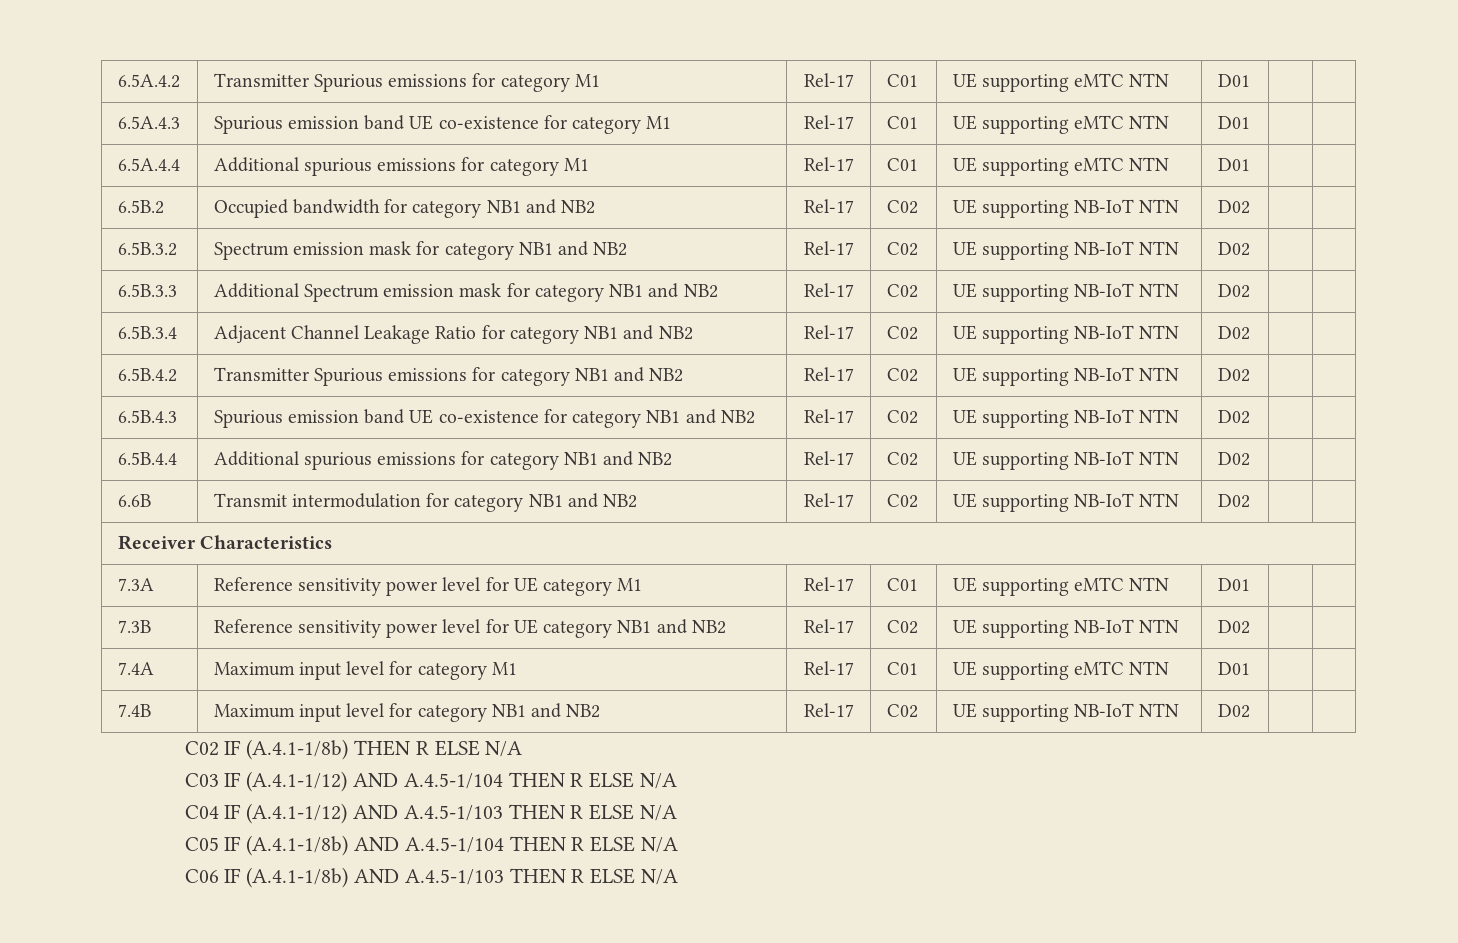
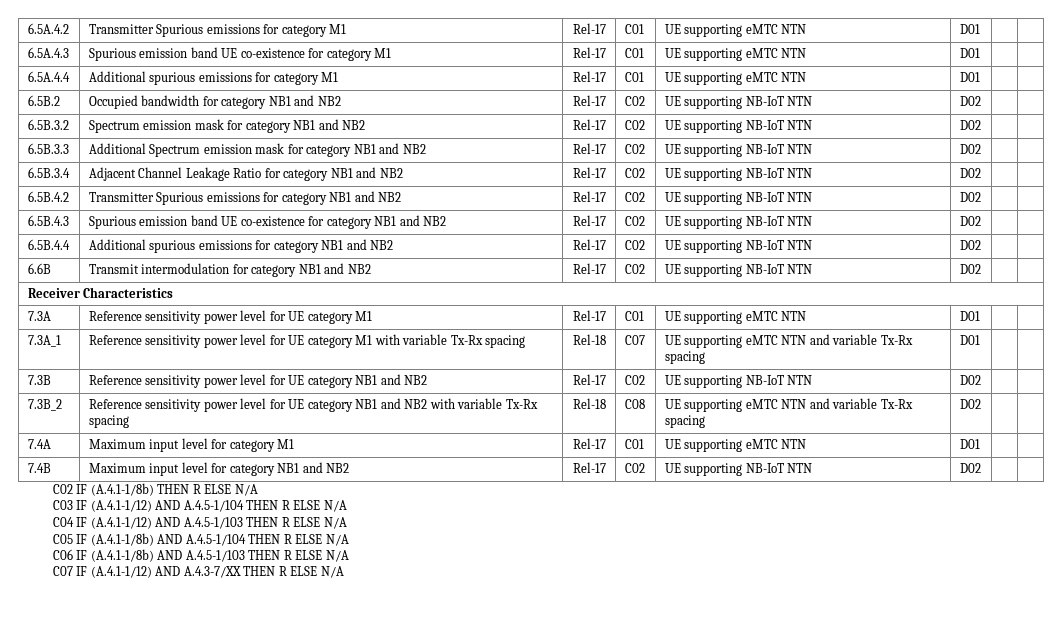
(1250, 584) none -> [27,335,61,347] [88,334,526,348] [572,334,606,345] [624,335,645,345] [664,334,913,348] [664,351,705,364] [959,335,980,345] // 7.3A_1 | Reference sensitivity power level for UE category M1 with variable Tx-Rx spacing | Rel-18 | C07 | UE supporting eMTC NTN and variable Tx-Rx spacing | D01 | |
(1250, 627) none -> [27,399,62,411] [88,398,538,412] [88,415,129,428] [572,398,606,409] [624,399,645,409] [664,398,913,412] [664,415,705,428] [959,399,981,409] // 7.3B_2 | Reference sensitivity power level for UE category NB1 and NB2 with variable Tx-Rx spacing | Rel-18 | C08 | UE supporting eMTC NTN and variable Tx-Rx spacing | D02 | |
(678, 877) none -> [52,566,344,578] // C07 IF (A.4.1-1/12) AND A.4.3-7/XX THEN R ELSE N/A

